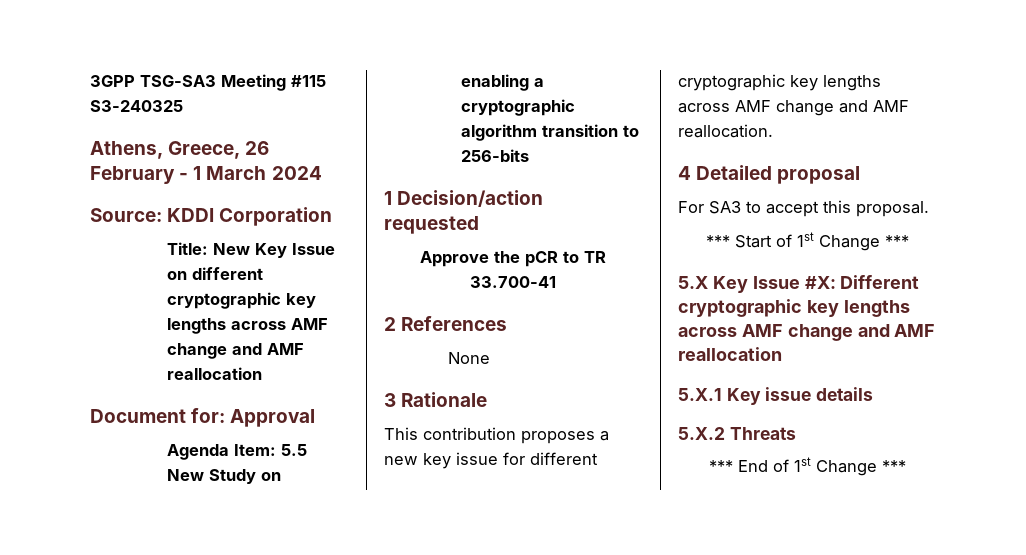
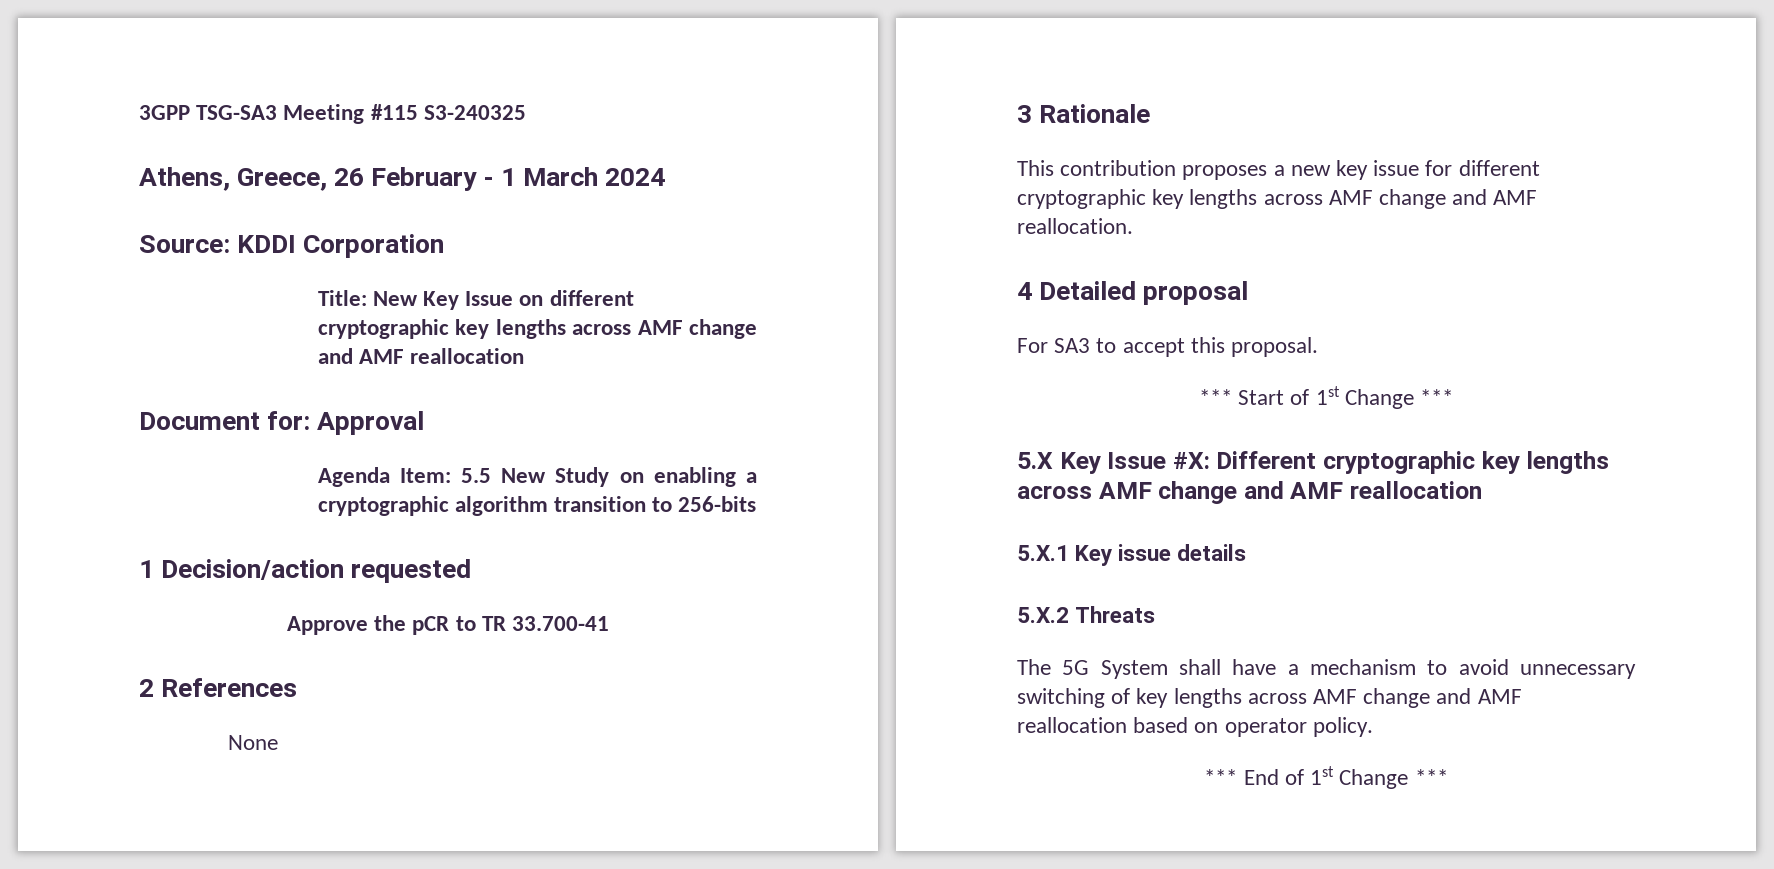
(796, 433) none -> [1017,659,1636,679] [1017,688,1522,708] [1017,717,1373,737] // The 5G System shall have a mechanism to avoid unnecessary switching of key lengths across AMF change and AMF reallocation based on operator policy.

